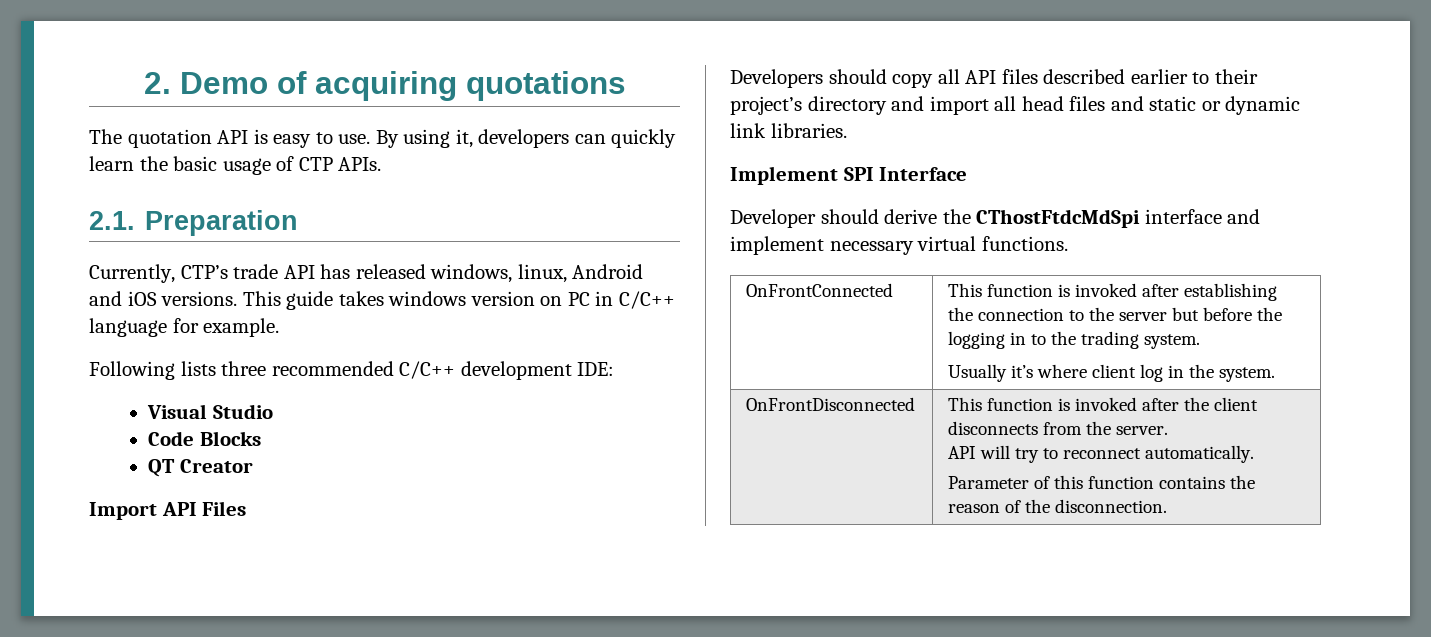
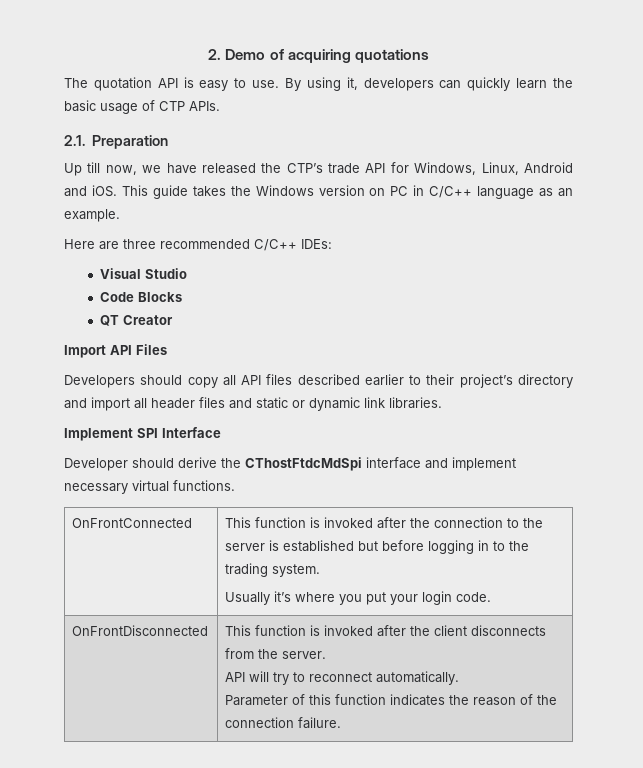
[89,264,644,283] [89,291,238,306] Currently, CTP’s trade API has released windows, linux, Android and iOS versions. -> [64,162,573,176] [64,185,117,197] Up till now, we have released the CTP’s trade API for Windows, Linux, Android and iOS.
[388,291,467,306] windows -> [230,185,314,196] the Windows
[172,318,199,333] for -> [539,188,574,197] as an
[89,361,216,380] Following lists -> [64,239,119,250] Here are
[460,361,615,380] development IDE: -> [301,239,332,249] IDEs:
[1021,96,1064,111] head -> [151,398,195,409] header
[1184,283,1278,301] establishing -> (407, 523) none
(1168, 316) none -> [269,540,355,552] is established
[1257,307,1283,321] the -> (425, 545) none
[1092,364,1276,382] client log in the system. -> [339,591,492,605] you put your login code.
[1159,476,1226,489] contains -> [390,694,446,706] indicates
[1055,499,1168,513] disconnection. -> [225,717,342,729] connection failure.

